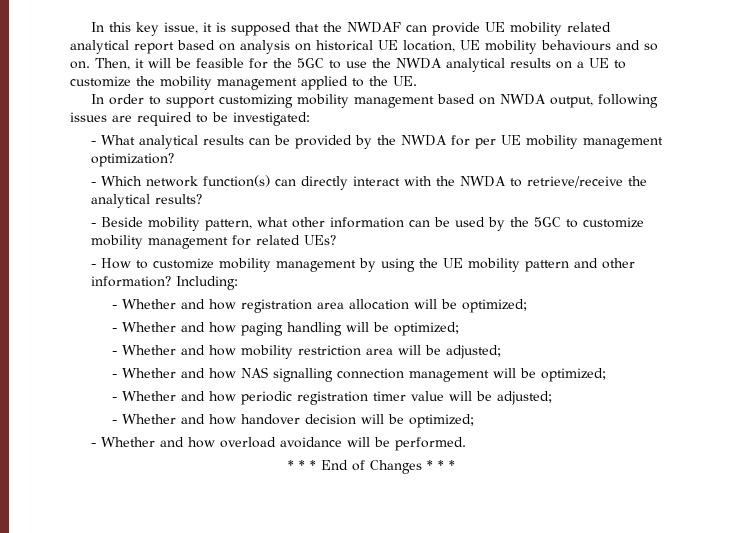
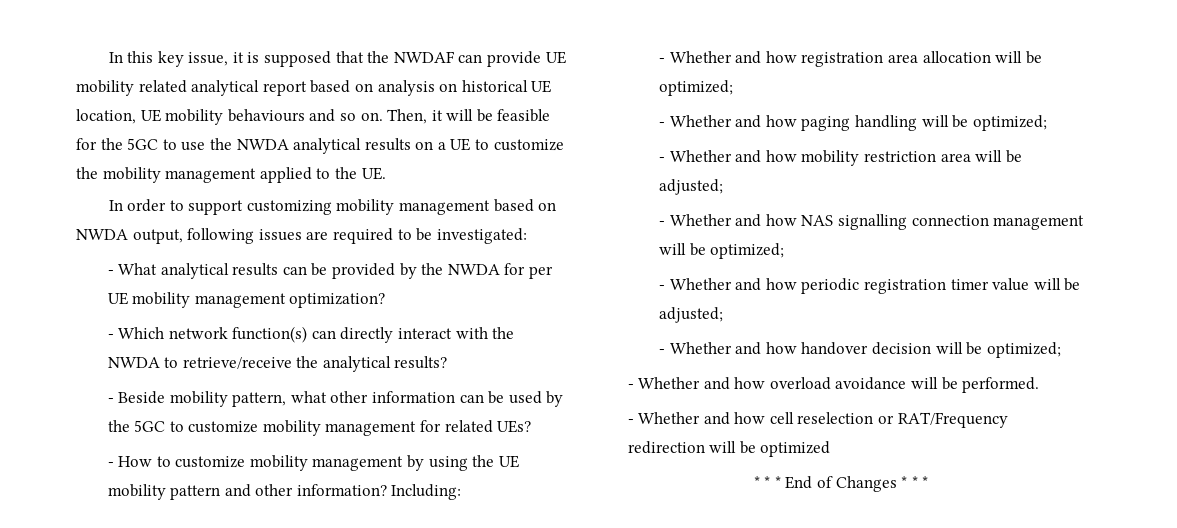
(467, 444) none -> [627,412,1008,428] [627,441,831,457] // - Whether and how cell reselection or RAT/Frequency redirection will be optimized

